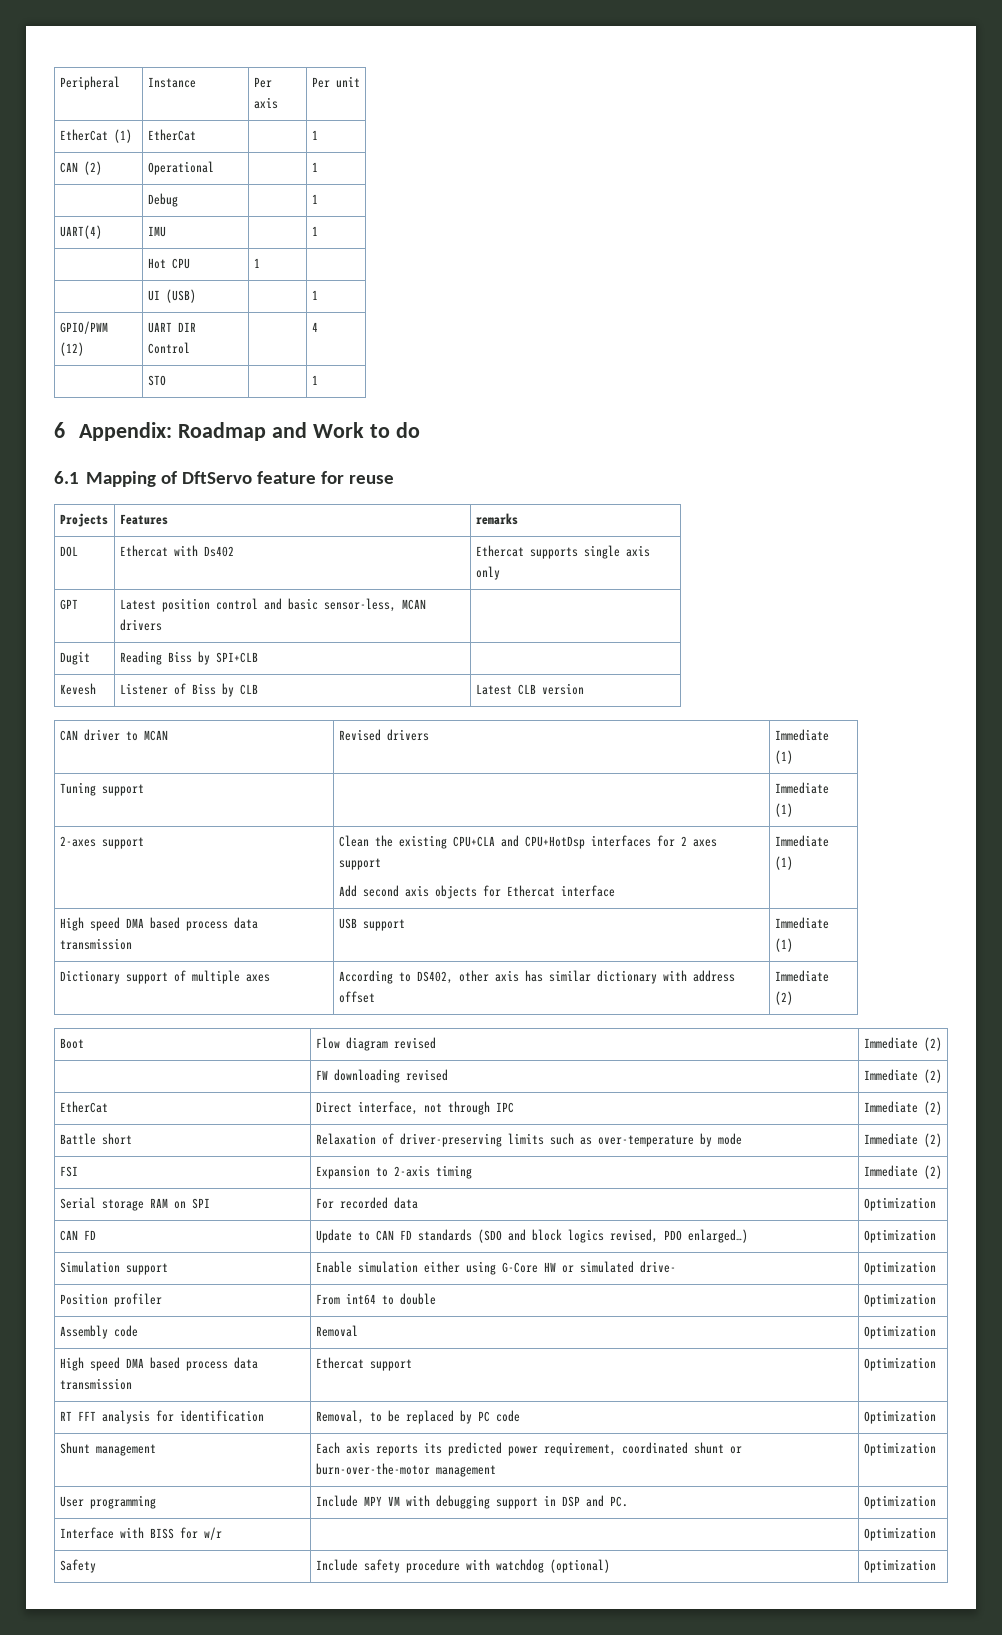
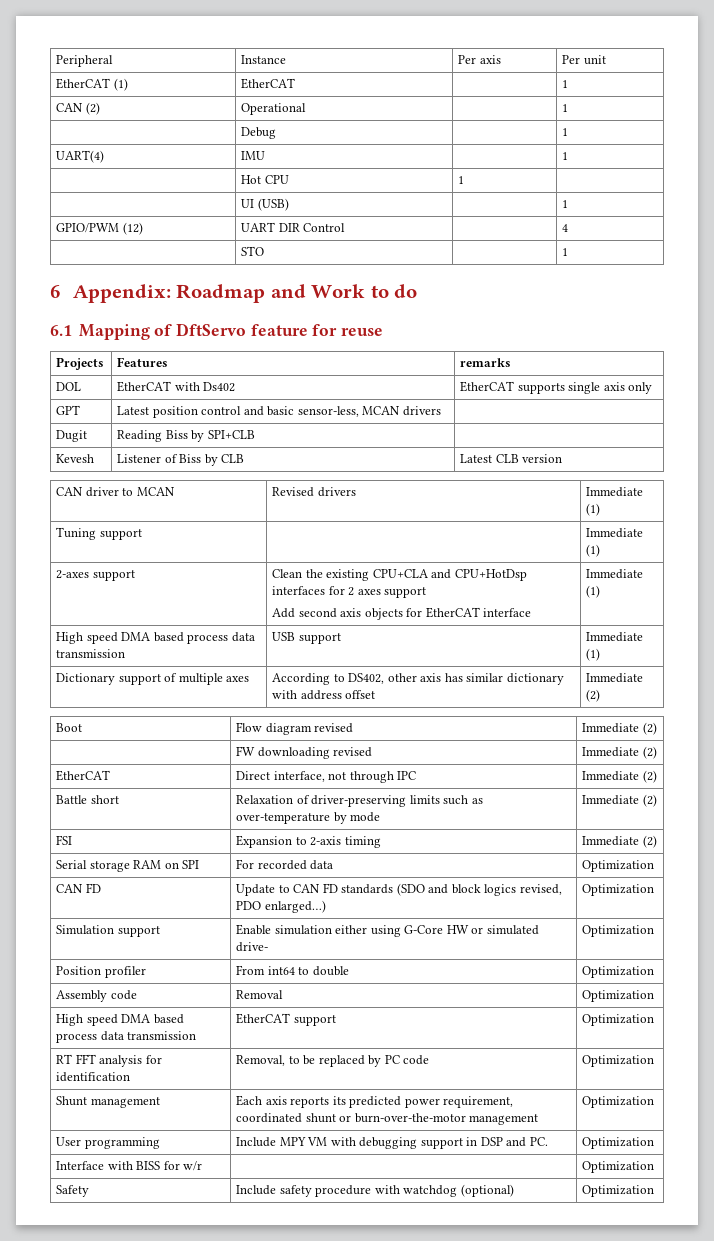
[59,129,108,141] EtherCat -> [56,78,111,89] EtherCAT
[147,129,196,141] EtherCat -> [241,78,296,89] EtherCAT
[119,545,168,557] Ethercat -> [117,381,172,392] EtherCAT
[475,545,524,557] Ethercat -> [460,381,515,392] EtherCAT
[506,885,555,897] Ethercat -> [425,607,480,618] EtherCAT
[59,1101,108,1113] EtherCat -> [56,770,111,781] EtherCAT
[315,1357,364,1369] Ethercat -> [236,1013,291,1024] EtherCAT

